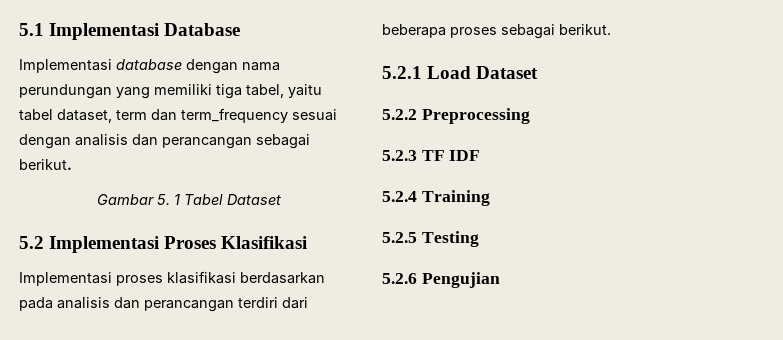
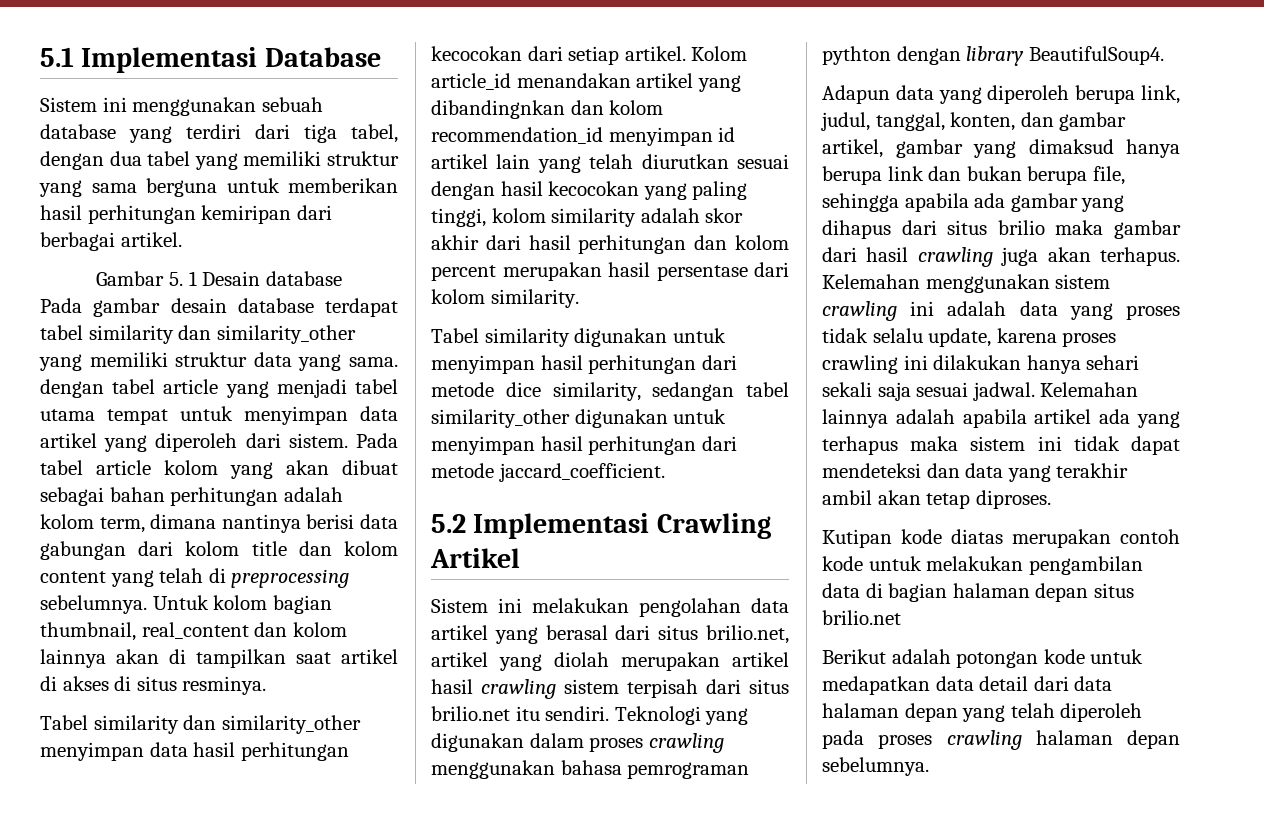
[19,59,280,74] [19,84,322,99] [19,108,337,123] [19,134,310,149] [19,159,72,170] [96,194,281,205] [19,236,308,253] [19,271,325,286] [19,297,308,312] [382,24,611,39] [382,66,539,79] [382,108,530,124] [382,150,481,161] [382,190,490,206] [382,231,479,247] [382,272,500,288] Implementasi database dengan nama perundungan yang memiliki tiga tabel, yaitu tabel dataset, term dan term_frequency sesuai dengan analisis dan perancangan sebagai berikut. // Gambar 5. 1 Tabel Dataset // 5.2 Implementasi Proses Klasifikasi // Implementasi proses klasifikasi berdasarkan pada analisis dan perancangan terdiri dari beberapa proses sebagai berikut. // 5.2.1 Load Dataset // 5.2.2 Preprocessing // 5.2.3 TF IDF // 5.2.4 Training // 5.2.5 Testing // 5.2.6 Pengujian -> [40,97,323,116] [40,124,398,143] [40,151,400,170] [39,178,398,197] [40,205,332,224] [40,232,182,251] [96,271,342,286] [40,298,398,317] [40,325,356,344] [39,352,399,371] [40,379,399,398] [40,406,398,425] [40,433,399,452] [40,460,398,479] [40,487,343,506] [40,514,399,533] [40,541,399,560] [40,568,350,588] [40,595,332,614] [40,622,347,641] [40,649,398,668] [40,676,267,695] [40,715,361,734] [40,742,349,761] [431,46,748,65] [431,73,741,92] [431,100,664,119] [431,127,736,146] [431,154,789,173] [431,181,748,200] [431,208,744,227] [431,235,789,254] [431,262,789,281] [431,289,579,308] [431,328,726,347] [431,355,737,374] [431,382,789,401] [431,409,727,428] [431,436,737,455] [431,463,665,482] [431,513,771,539] [430,548,520,568] [431,598,789,617] [431,625,789,644] [431,652,789,671] [431,679,789,699] [431,706,749,725] [431,733,724,753] [431,760,750,779] [822,46,1164,66] [822,85,1180,104] [821,112,1127,131] [822,139,1180,158] [822,166,1125,185] [822,193,1125,212] [822,220,1181,239] [822,247,1180,267] [822,274,1111,293] [822,301,1180,321] [822,328,1117,347] [822,355,1140,374] [822,382,1139,401] [822,409,1180,428] [822,436,1180,455] [822,463,1129,482] [822,490,1051,509] [822,529,1180,548] [822,556,1143,575] [822,583,1134,602] [822,610,901,625] [822,649,1144,668] [822,676,1113,695] [822,703,1143,722] [822,730,1180,750] [822,757,929,776] Sistem ini menggunakan sebuah database yang terdiri dari tiga tabel, dengan dua tabel yang memiliki struktur yang sama berguna untuk memberikan hasil perhitungan kemiripan dari berbagai artikel. // Gambar 5. 1 Desain database // Pada gambar desain database terdapat tabel similarity dan similarity_other yang memiliki struktur data yang sama. dengan tabel article yang menjadi tabel utama tempat untuk menyimpan data artikel yang diperoleh dari sistem. Pada tabel article kolom yang akan dibuat sebagai bahan perhitungan adalah kolom term, dimana nantinya berisi data gabungan dari kolom title dan kolom content yang telah di preprocessing sebelumnya. Untuk kolom bagian thumbnail, real_content dan kolom lainnya akan di tampilkan saat artikel di akses di situs resminya. // Tabel similarity dan similarity_other menyimpan data hasil perhitungan kecocokan dari setiap artikel. Kolom article_id menandakan artikel yang dibandingnkan dan kolom recommendation_id menyimpan id artikel lain yang telah diurutkan sesuai dengan hasil kecocokan yang paling tinggi, kolom similarity adalah skor akhir dari hasil perhitungan dan kolom percent merupakan hasil persentase dari kolom similarity. // Tabel similarity digunakan untuk menyimpan hasil perhitungan dari metode dice similarity, sedangan tabel similarity_other digunakan untuk menyimpan hasil perhitungan dari metode jaccard_coefficient. // 5.2 Implementasi Crawling Artikel // Sistem ini melakukan pengolahan data artikel yang berasal dari situs brilio.net, artikel yang diolah merupakan artikel hasil crawling sistem terpisah dari situs brilio.net itu sendiri. Teknologi yang digunakan dalam proses crawling menggunakan bahasa pemrograman pythton dengan library BeautifulSoup4. // Adapun data yang diperoleh berupa link, judul, tanggal, konten, dan gambar artikel, gambar yang dimaksud hanya berupa link dan bukan berupa file, sehingga apabila ada gambar yang dihapus dari situs brilio maka gambar dari hasil crawling juga akan terhapus. Kelemahan menggunakan sistem crawling ini adalah data yang proses tidak selalu update, karena proses crawling ini dilakukan hanya sehari sekali saja sesuai jadwal. Kelemahan lainnya adalah apabila artikel ada yang terhapus maka sistem ini tidak dapat mendeteksi dan data yang terakhir ambil akan tetap diproses. // Kutipan kode diatas merupakan contoh kode untuk melakukan pengambilan data di bagian halaman depan situs brilio.net // Berikut adalah potongan kode untuk medapatkan data detail dari data halaman depan yang telah diperoleh pada proses crawling halaman depan sebelumnya.

